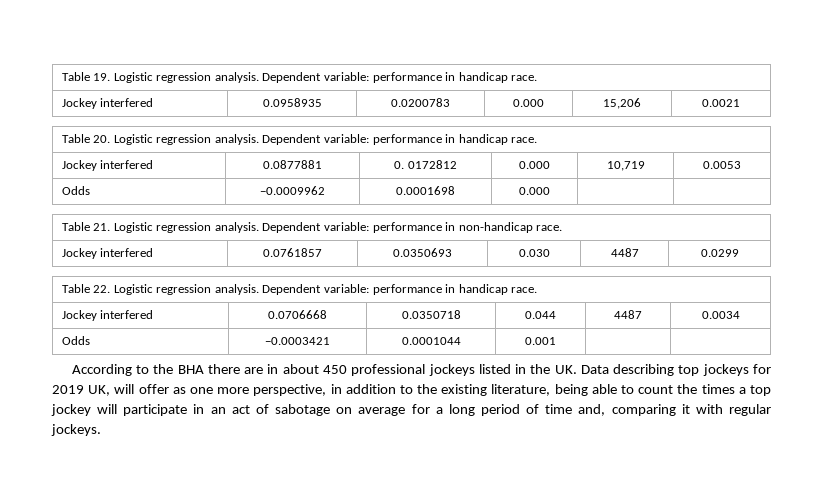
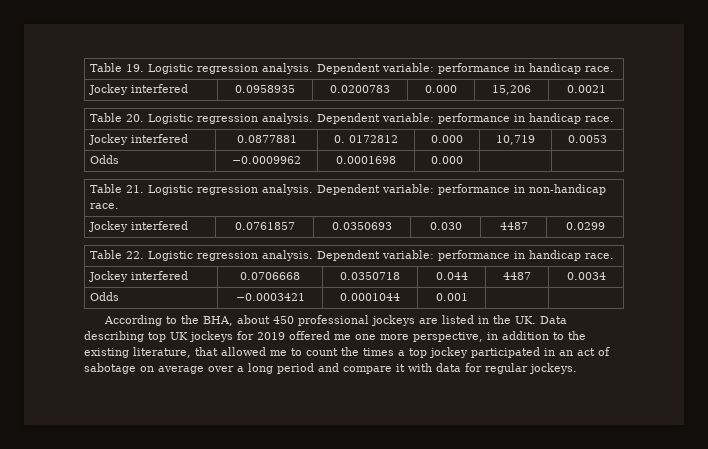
[177,364,279,374] BHA there are in -> [203,316,234,326] BHA,
(475, 370) none -> [419,318,439,324] are
(700, 370) none -> [170,332,188,340] UK
[88,384,186,396] UK, will offer as -> [289,331,351,340] offered me
[554,384,617,396] being able -> [195,347,287,356] that allowed me
[97,404,188,416] will participate -> [471,347,540,358] participated
[411,404,430,414] for -> [208,366,234,372] over
[526,404,723,416] of time and, comparing it with -> [318,363,482,374] and compare it with data for

